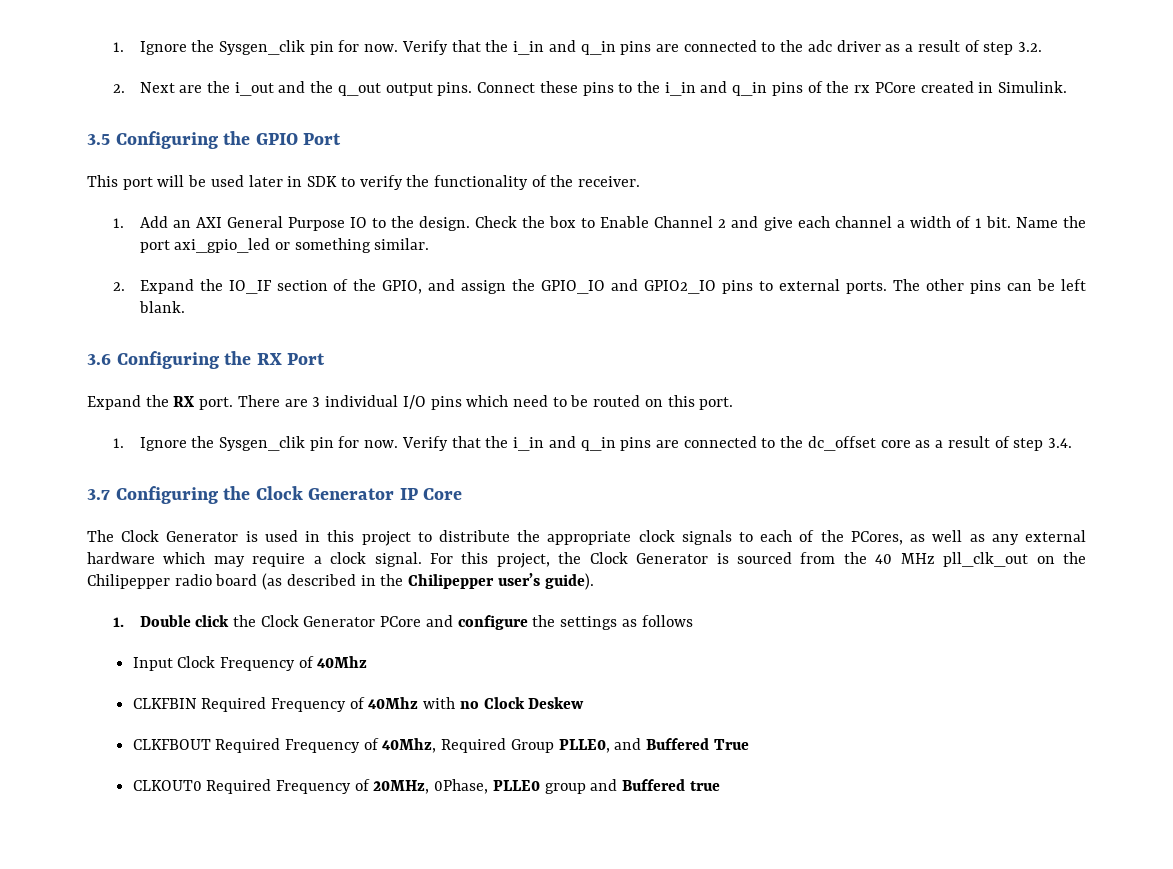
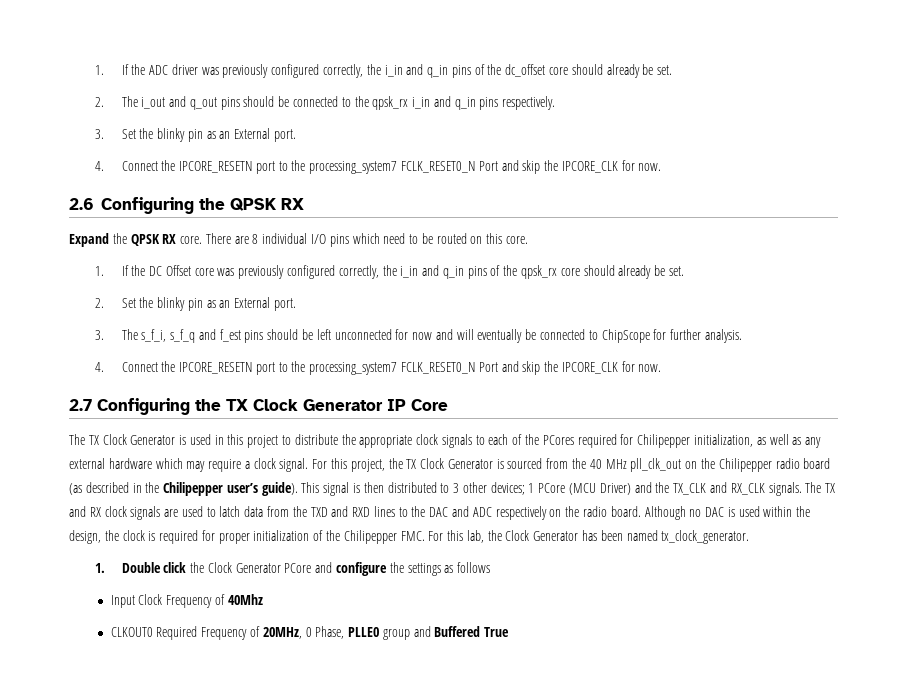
[113,40,1042,55] [113,81,1067,96] [87,131,342,149] [87,175,641,190] [113,216,1087,231] [139,238,430,253] [113,279,1086,294] [138,301,185,313] [87,351,326,369] [87,395,234,410] 1. Ignore the Sysgen_clik pin for now. Verify that the i_in and q_in pins are connected to the adc driver as a result of step 3.2. // 2. Next are the i_out and the q_out output pins. Connect these pins to the i_in and q_in pins of the rx PCore created in Simulink. // 3.5 Configuring the GPIO Port // This port will be used later in SDK to verify the functionality of the receiver. // 1. Add an AXI General Purpose IO to the design. Check the box to Enable Channel 2 and give each channel a width of 1 bit. Name the port axi_gpio_led or something similar. // 2. Expand the IO_IF section of the GPIO, and assign the GPIO_IO and GPIO2_IO pins to external ports. The other pins can be left blank. // 3.6 Configuring the RX Port // Expand the RX port. -> [95,64,673,78] [95,96,556,110] [95,128,297,142] [95,160,662,174] [69,197,304,214] [69,233,203,247] 1. If the ADC driver was previously configured correctly, the i_in and q_in pins of the dc_offset core should already be set. // 2. The i_out and q_out pins should be connected to the qpsk_rx i_in and q_in pins respectively. // 3. Set the blinky pin as an External port. // 4. Connect the IPCORE_RESETN port to the processing_system7 FCLK_RESET0_N Port and skip the IPCORE_CLK for now. // 2.6 Configuring the QPSK RX // Expand the QPSK RX core.
[312,397,321,407] 3 -> [252,234,259,244] 8
[699,397,734,410] [113,436,1072,451] [87,486,251,504] port. // 1. Ignore the Sysgen_clik pin for now. Verify that the i_in and q_in pins are connected to the dc_offset core as a result of step 3.4. // 3.7 Configuring the -> [506,236,529,244] [95,265,684,279] [95,297,297,311] [95,329,742,343] [95,361,662,375] [69,398,248,415] core. // 1. If the DC Offset core was previously configured correctly, the i_in and q_in pins of the qpsk_rx core should already be set. // 2. Set the blinky pin as an External port. // 3. The s_f_i, s_f_q and f_est pins should be left unconnected for now and will eventually be connected to ChipScope for further analysis. // 4. Connect the IPCORE_RESETN port to the processing_system7 FCLK_RESET0_N Port and skip the IPCORE_CLK for now. // 2.7 Configuring the TX
(114, 536) none -> [88,435,99,445] TX
[850,531,903,545] PCores, -> [542,434,753,448] PCores required for Chilipepper initialization,
(582, 558) none -> [406,459,417,469] TX
(594, 581) none -> [301,482,836,496] [69,506,811,520] [69,530,750,544] This signal is then distributed to 3 other devices; 1 PCore (MCU Driver) and the TX_CLK and RX_CLK signals. The TX and RX clock signals are used to latch data from the TXD and RXD lines to the DAC and ADC respectively on the radio board. Although no DAC is used within the design, the clock is required for proper initialization of the Chilipepper FMC. For this lab, the Clock Generator has been named tx_clock_generator.
[132,697,585,712] [132,738,749,753] // CLKFBIN Required Frequency of 40Mhz with no Clock Deskew // CLKFBOUT Required Frequency of 40Mhz, Required Group PLLE0, and Buffered True -> (263, 599) none
[434,779,489,794] 0Phase, -> [305,626,345,639] 0 Phase,
[689,781,720,791] true -> [484,627,510,637] True

